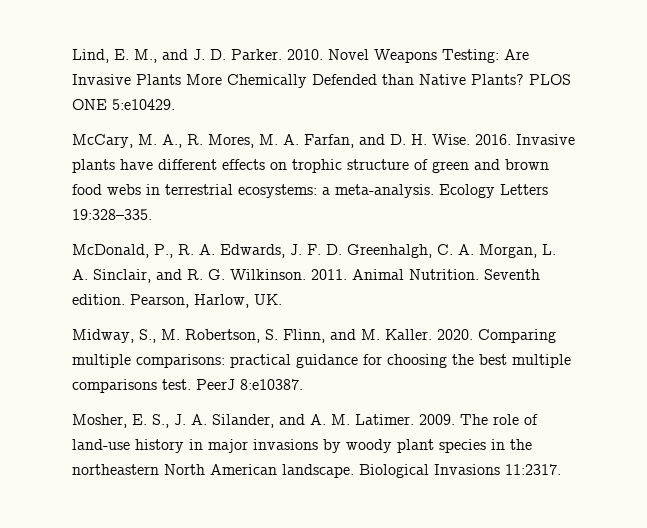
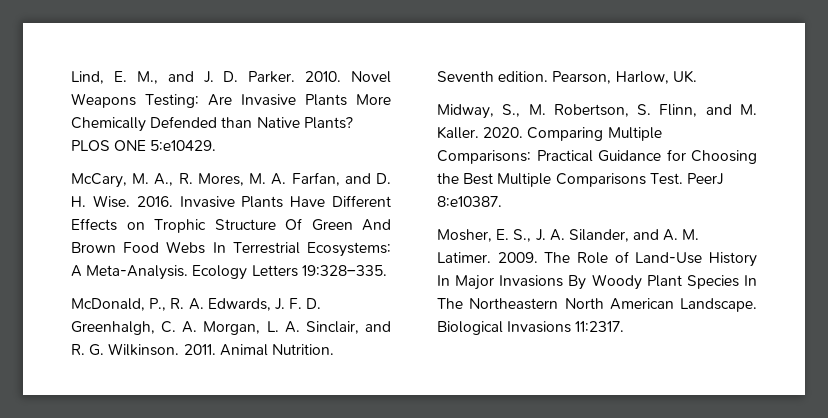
[72,159,549,173] [72,184,434,198] plants have different effects on trophic structure of green and brown food webs in terrestrial ecosystems: a meta-analysis. -> [241,195,391,208] [71,218,391,233] [71,241,391,257] [71,265,189,280] Plants Have Different Effects on Trophic Structure Of Green And Brown Food Webs In Terrestrial Ecosystems: A Meta-Analysis.
[72,354,571,368] [72,379,191,393] multiple comparisons: practical guidance for choosing the best multiple comparisons test. -> [607,127,662,141] [437,149,757,164] [437,173,683,187] Multiple Comparisons: Practical Guidance for Choosing the Best Multiple Comparisons Test.
[493,414,538,425] [72,439,532,453] [72,464,159,475] role of land-use history in major invasions by woody plant species in the northeastern -> [577,251,757,267] [437,274,757,290] [437,298,559,310] Role of Land-Use History In Major Invasions By Woody Plant Species In The Northeastern
[282,464,354,478] landscape. -> [680,298,757,312] Landscape.

